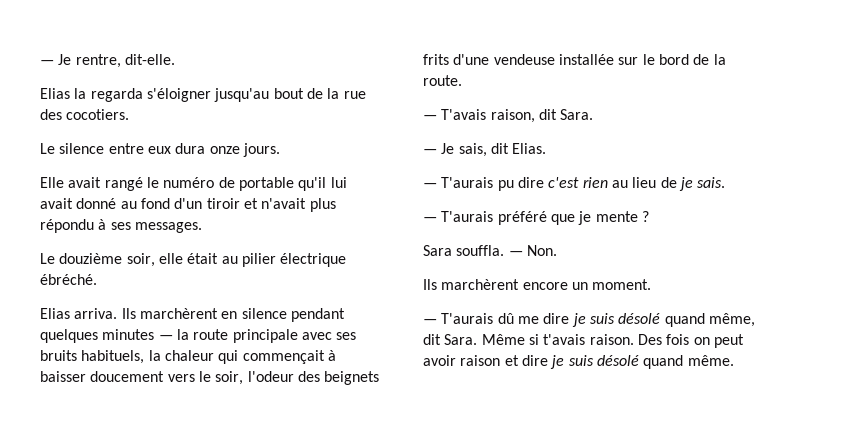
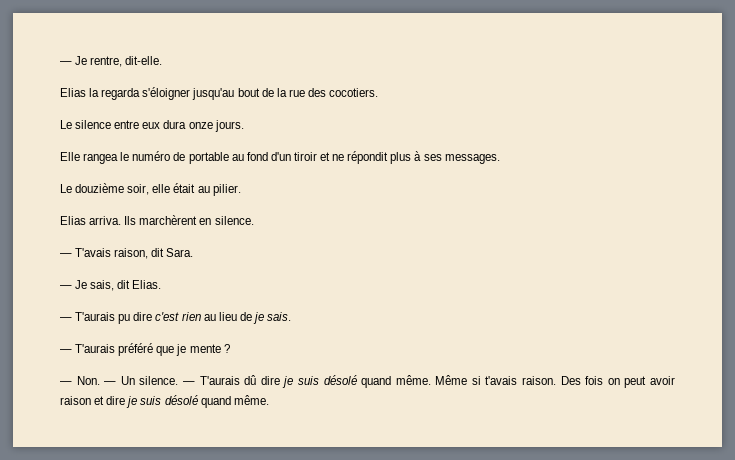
[68,177,143,191] avait rangé -> [83,153,119,164] rangea
[298,177,347,191] [40,198,117,209] qu'il lui avait donné -> (229, 158) none
[261,198,336,212] [40,219,94,233] n'avait plus répondu -> [332,151,412,164] ne répondit plus
[241,253,347,267] [40,274,97,285] pilier électrique ébréché. -> [212,184,241,196] pilier.
[241,308,345,322] [40,329,357,343] [40,350,336,364] [40,371,380,385] [423,54,726,65] [423,75,462,86] silence pendant quelques minutes — la route principale avec ses bruits habituels, la chaleur qui commençait à baisser doucement vers le soir, l'odeur des beignets frits d'une vendeuse installée sur le bord de la route. -> [214,216,254,225] silence.
[423,245,505,256] Sara souffla. -> (230, 348) none
[423,279,652,290] // Ils marchèrent encore un moment. // -> [104,376,179,385] — Un silence.
[517,313,755,327] [423,334,478,345] me dire je suis désolé quand même, dit Sara. -> [260,375,431,388] dire je suis désolé quand même.

